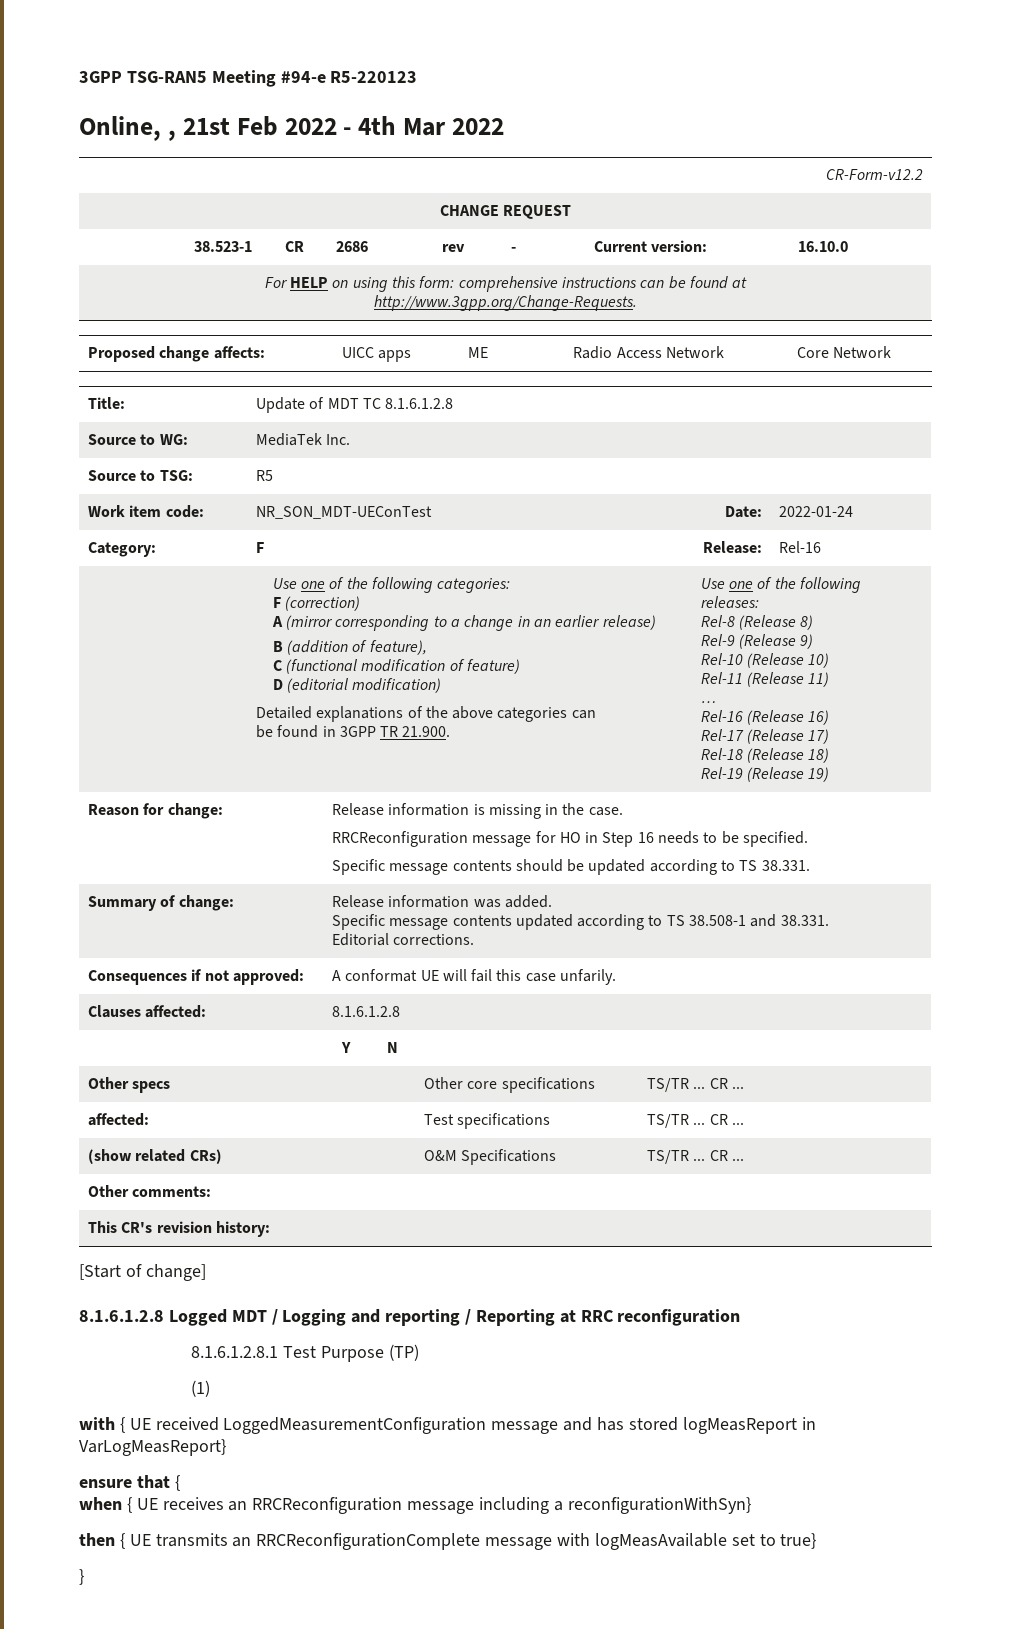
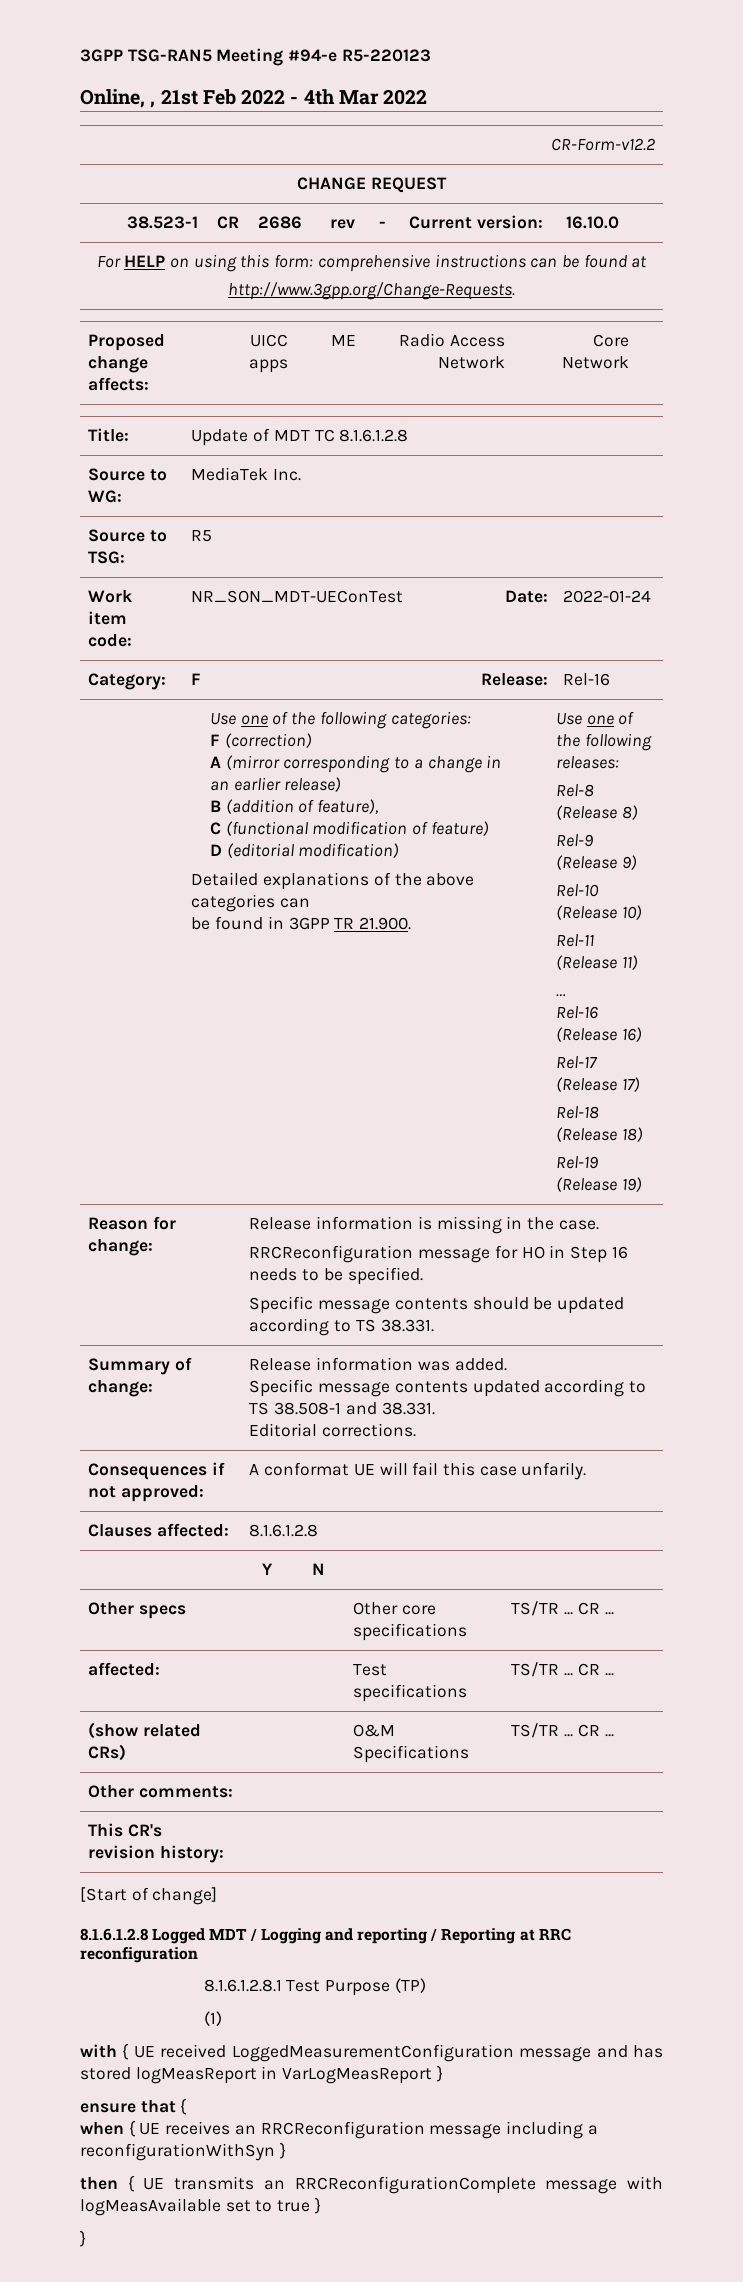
[79,1439,226,1456] VarLogMeasReport} -> [282,2065,443,2084] VarLogMeasReport }
[567,1497,751,1514] reconfigurationWithSyn} -> [80,2142,286,2161] reconfigurationWithSyn }
[780,1533,817,1549] true} -> [277,2197,321,2214] true }

